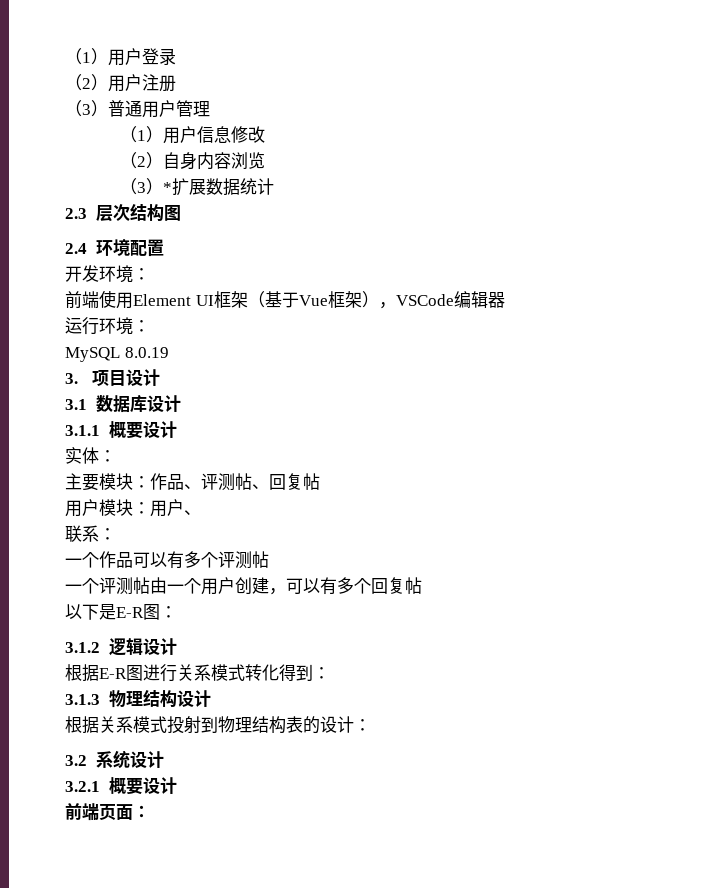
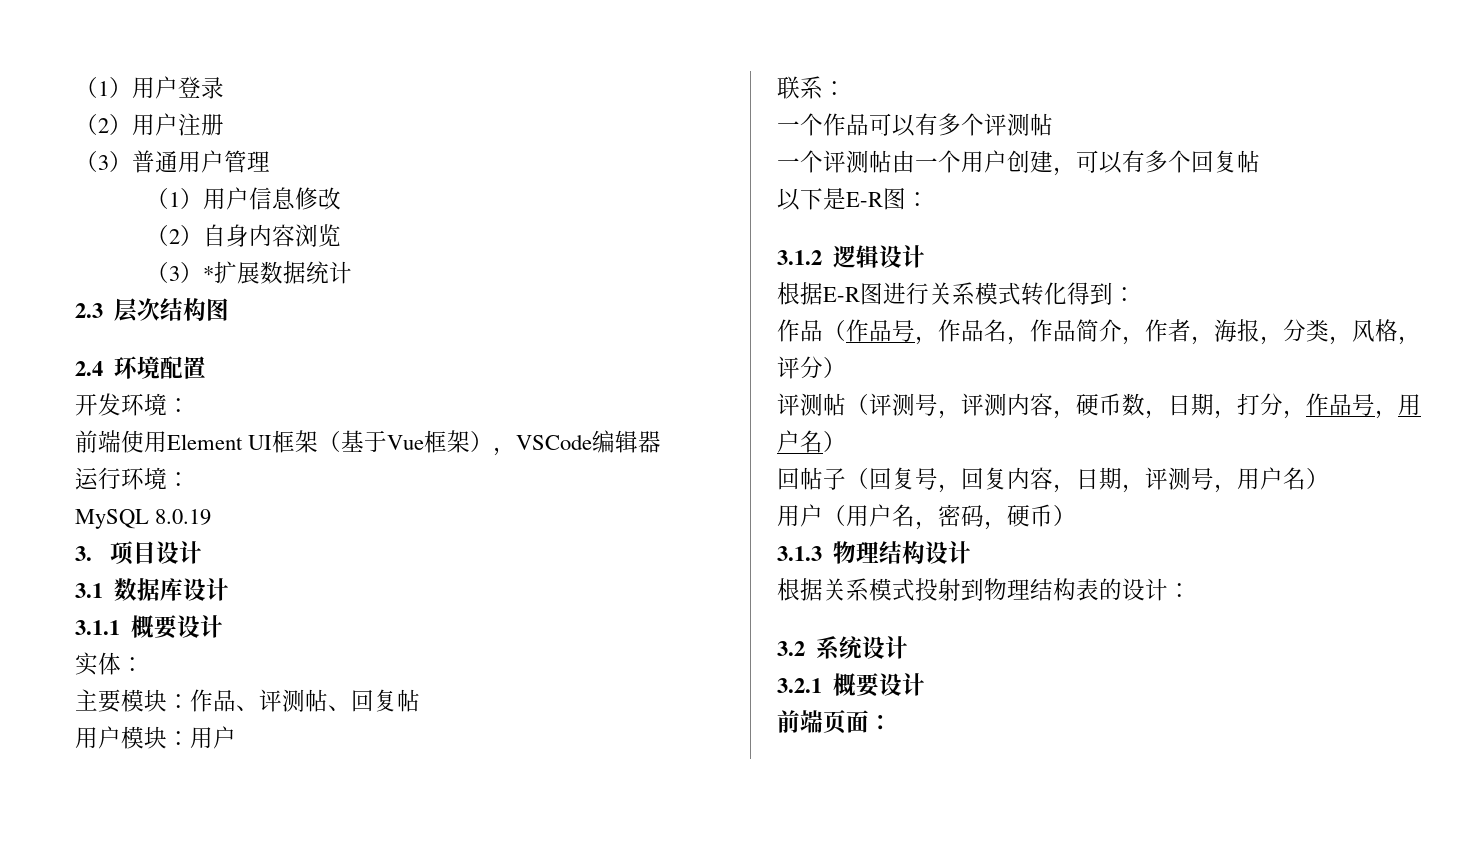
[184,510,201,515] 、 -> (236, 737) none
(330, 673) none -> [777,319,1421,345] [777,356,846,379] [777,393,1421,419] [777,430,846,453] [777,467,1329,493] [777,504,1076,530] // 作品（作品号，作品名，作品简介，作者，海报，分类，风格，评分） // 评测帖（评测号，评测内容，硬币数，日期，打分，作品号，用户名） // 回帖子（回复号，回复内容，日期，评测号，用户名） // 用户（用户名，密码，硬币）

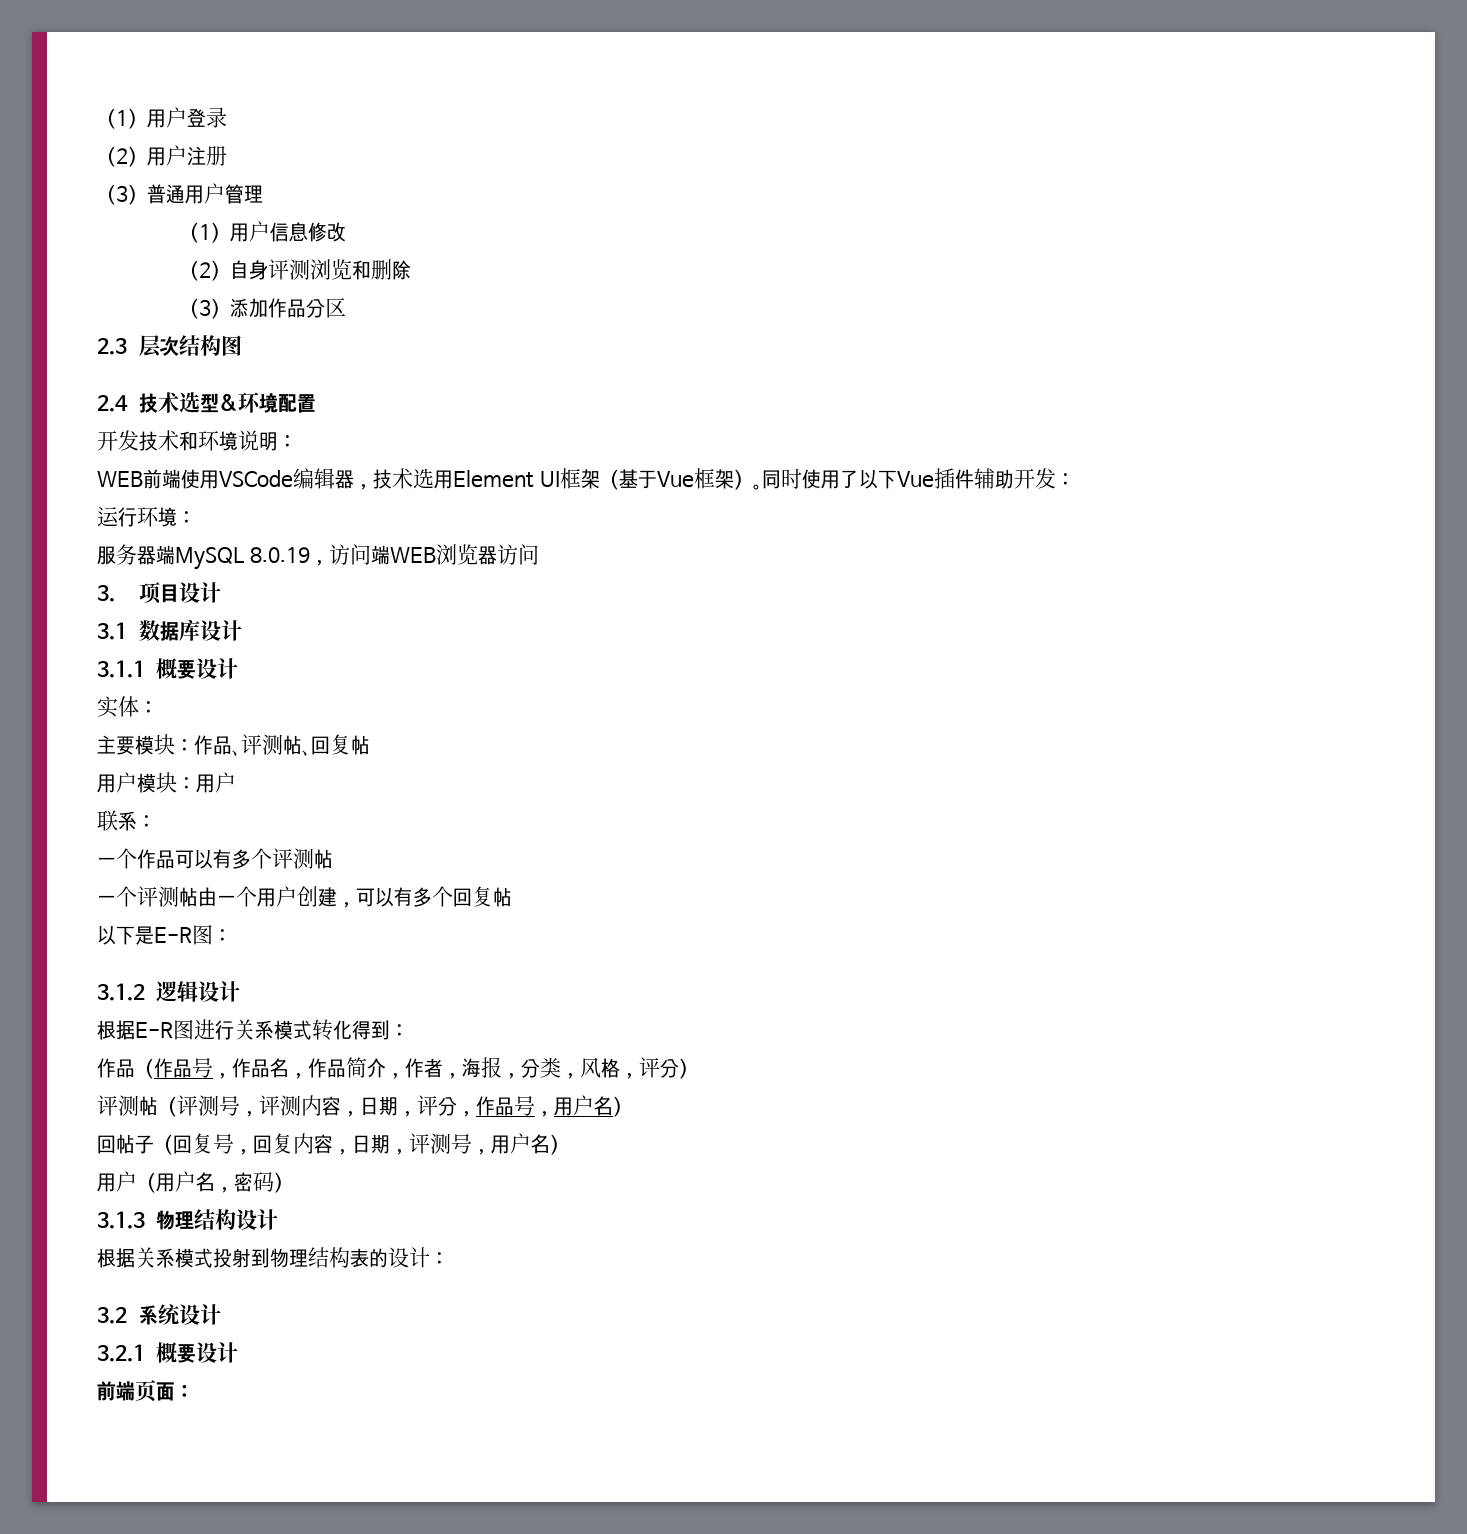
[248,224,341,247] [145,261,352,284] 内容浏览 // （3）*扩展数据统计 -> [268,259,412,280] [180,298,347,319] 评测浏览和删除 // （3）添加作品分区
(103, 368) none -> [138,392,238,413] 技术选型&
[121,393,190,416] 环境： // -> [139,430,297,451] [97,471,143,487] 技术和环境说明： // WEB
(167, 442) none -> [219,468,453,490] VSCode编辑器，技术选用
[493,430,662,456] ，VSCode编辑器 -> [752,468,1075,490] 。同时使用了以下Vue插件辅助开发：
(190, 479) none -> [97,544,175,565] 服务器端
(212, 517) none -> [309,544,539,566] ，访问端WEB浏览器访问
[1076,393,1260,419] 硬币数，日期，打 -> [360,1095,438,1117] 日期，评
[984,504,1053,530] ，硬币 -> (274, 1182) none

